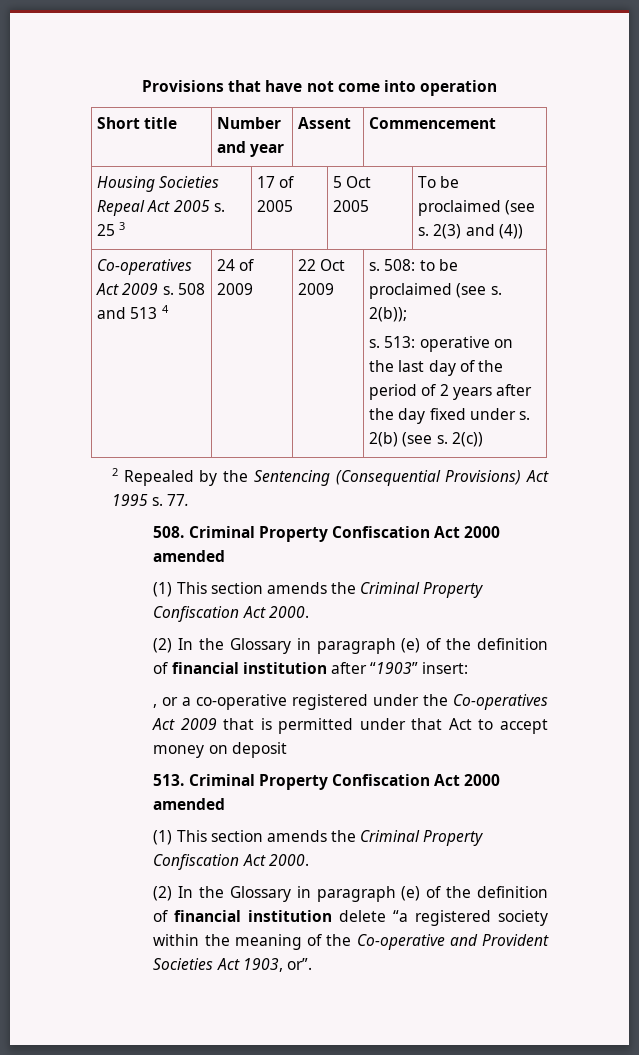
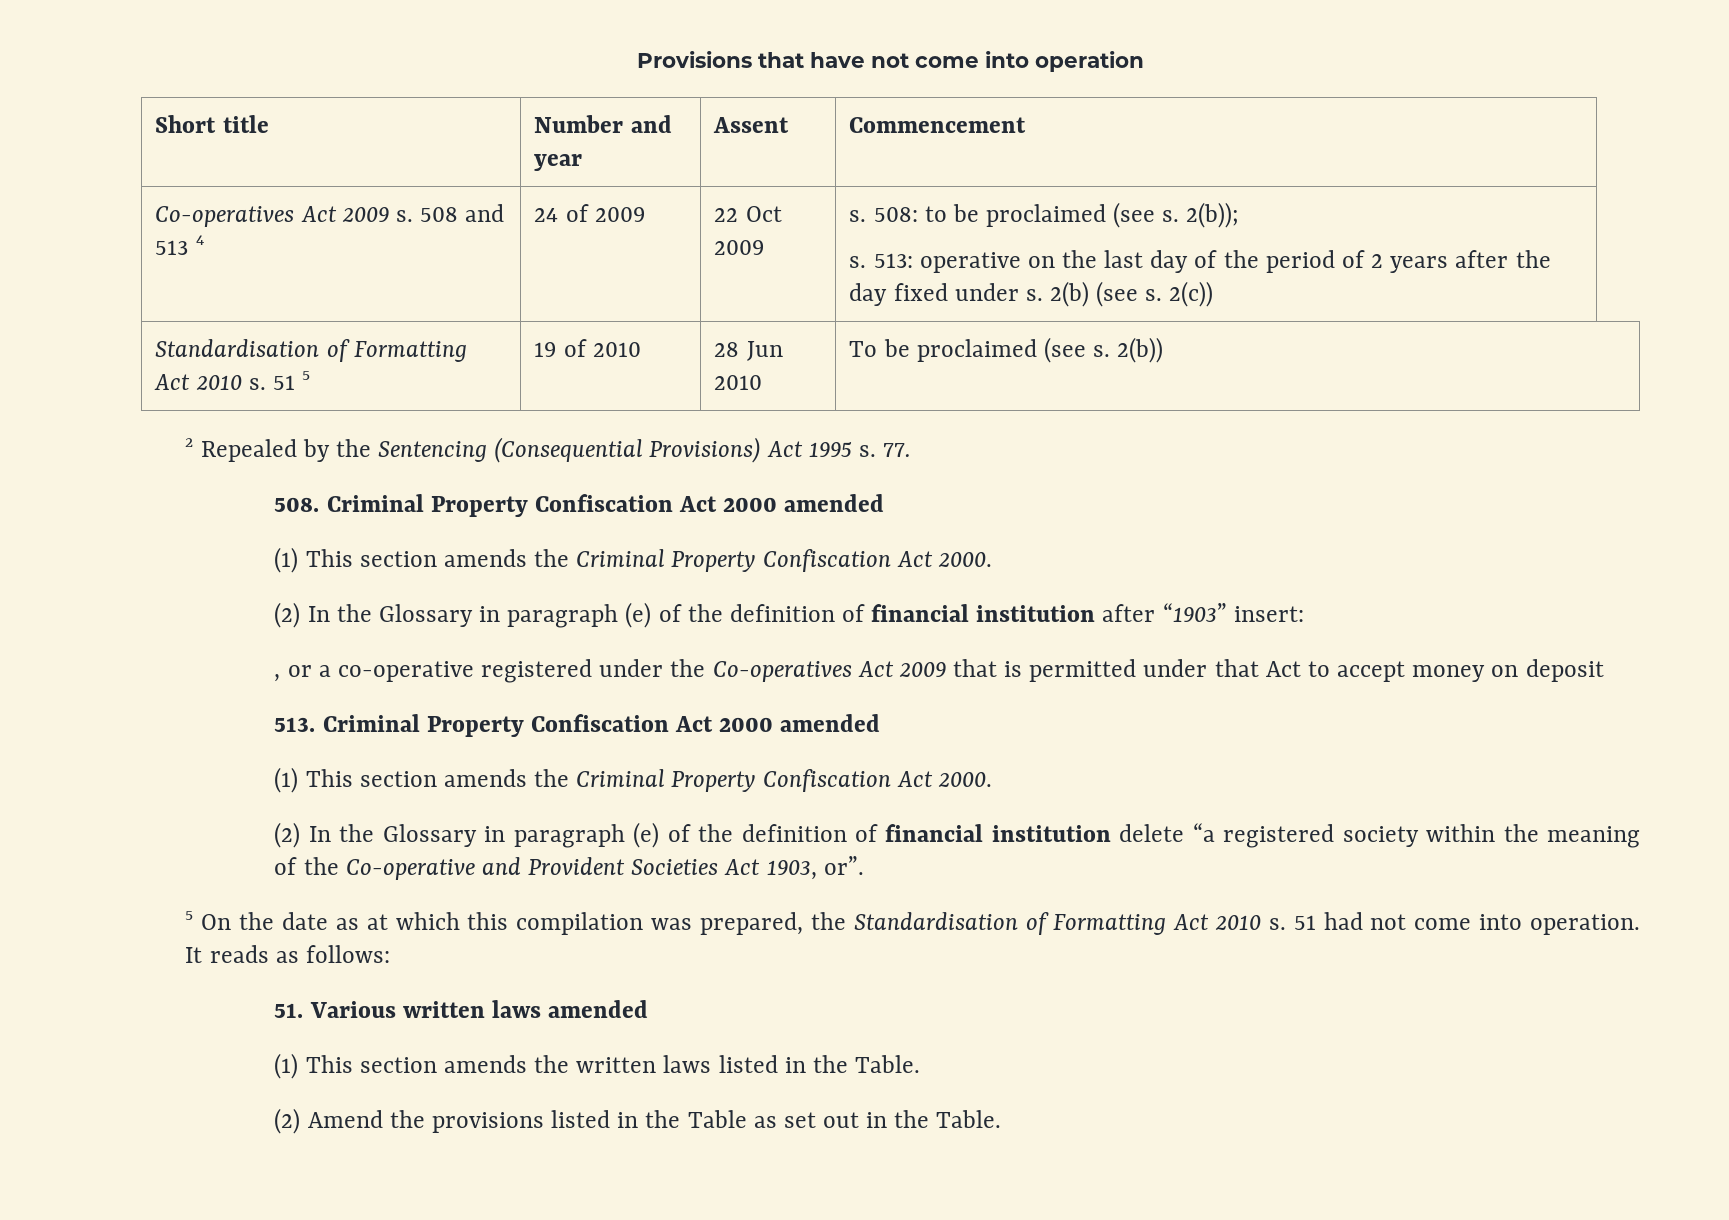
[97,176,220,192] [97,200,225,216] [97,222,126,236] [257,176,295,188] [257,200,294,212] [333,176,372,188] [333,200,370,212] [418,176,460,188] [418,200,536,216] [418,224,523,239] // Housing Societies Repeal Act 2005 s. 25 3 | 17 of 2005 | 5 Oct 2005 | To be proclaimed (see s. 2(3) and (4)) -> (1027, 125) none
(483, 439) none -> [155,339,467,362] [154,371,311,390] [534,339,641,357] [714,341,783,361] [714,375,763,390] [849,337,1164,363] // Standardisation of Formatting Act 2010 s. 51 5 | 19 of 2010 | 28 Jun 2010 | To be proclaimed (see s. 2(b))
(312, 964) none -> [185,911,1640,935] [185,945,390,963] [274,1000,649,1018] [274,1053,921,1079] [274,1108,1002,1134] // 5 On the date as at which this compilation was prepared, the Standardisation of Formatting Act 2010 s. 51 had not come into operation. It reads as follows: // 51. Various written laws amended // (1) This section amends the written laws listed in the Table. // (2) Amend the provisions listed in the Table as set out in the Table.

